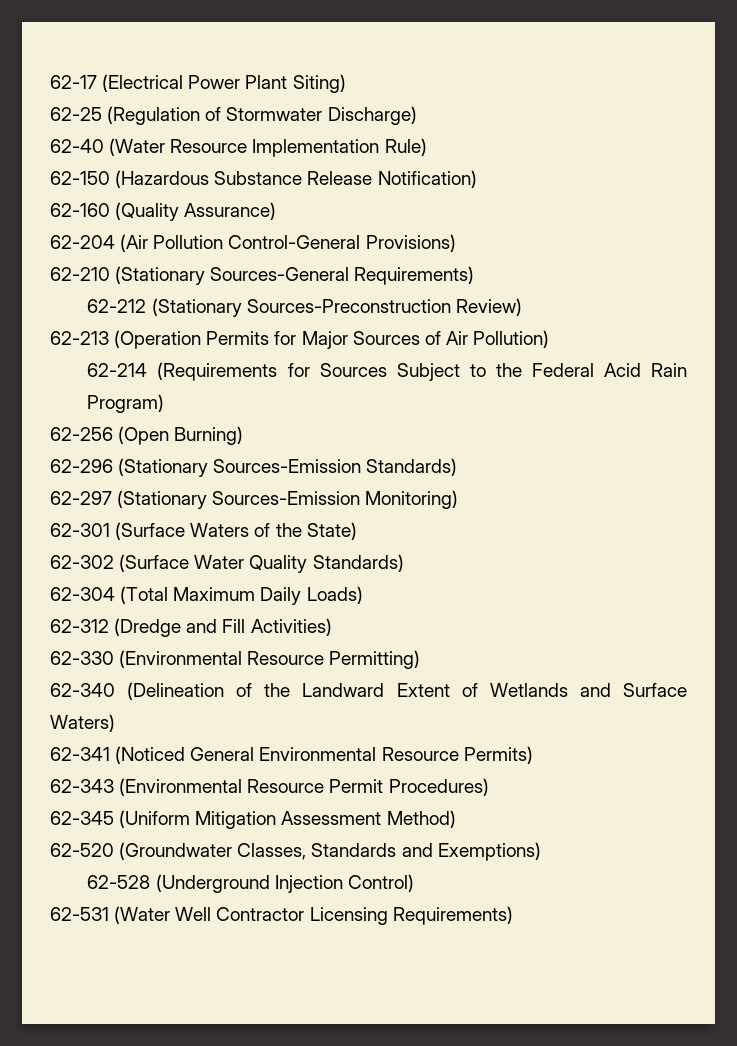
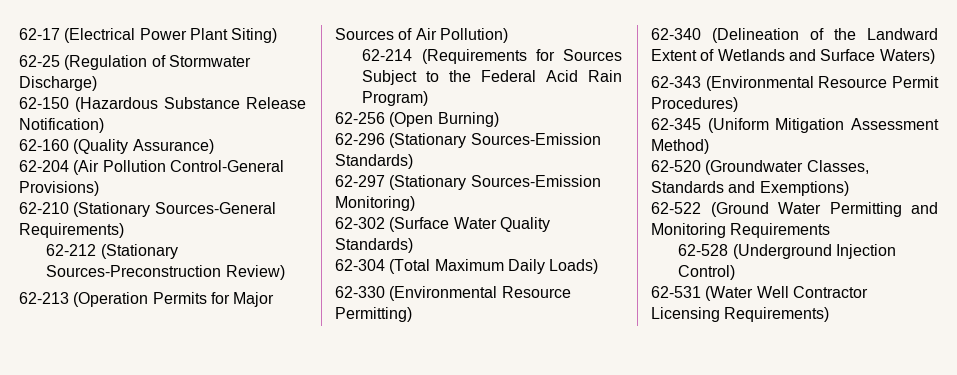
[50,138,427,157] // 62-40 (Water Resource Implementation Rule) -> (97, 83) none
[50,522,357,540] // 62-301 (Surface Waters of the State) -> (415, 203) none
[50,618,332,637] // 62-312 (Dredge and Fill Activities) -> (599, 266) none
[50,746,533,764] // 62-341 (Noticed General Environmental Resource Permits) -> (935, 56) none
(541, 851) none -> [651,202,938,217] [651,223,831,238] // 62-522 (Ground Water Permitting and Monitoring Requirements

